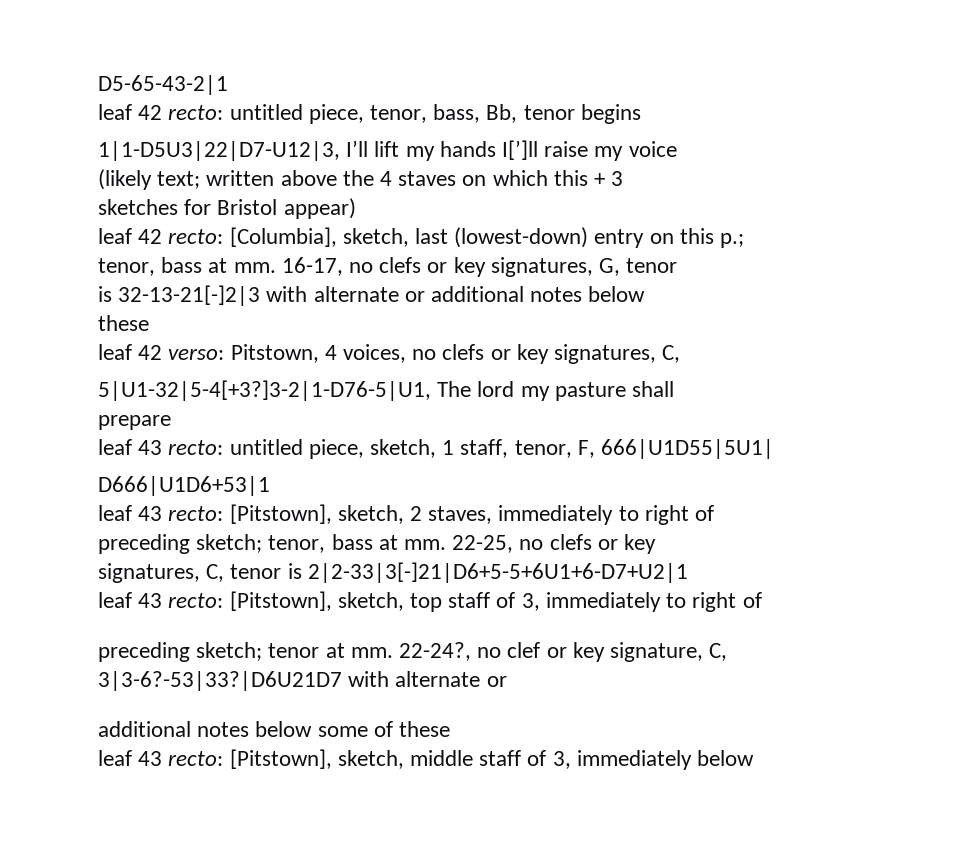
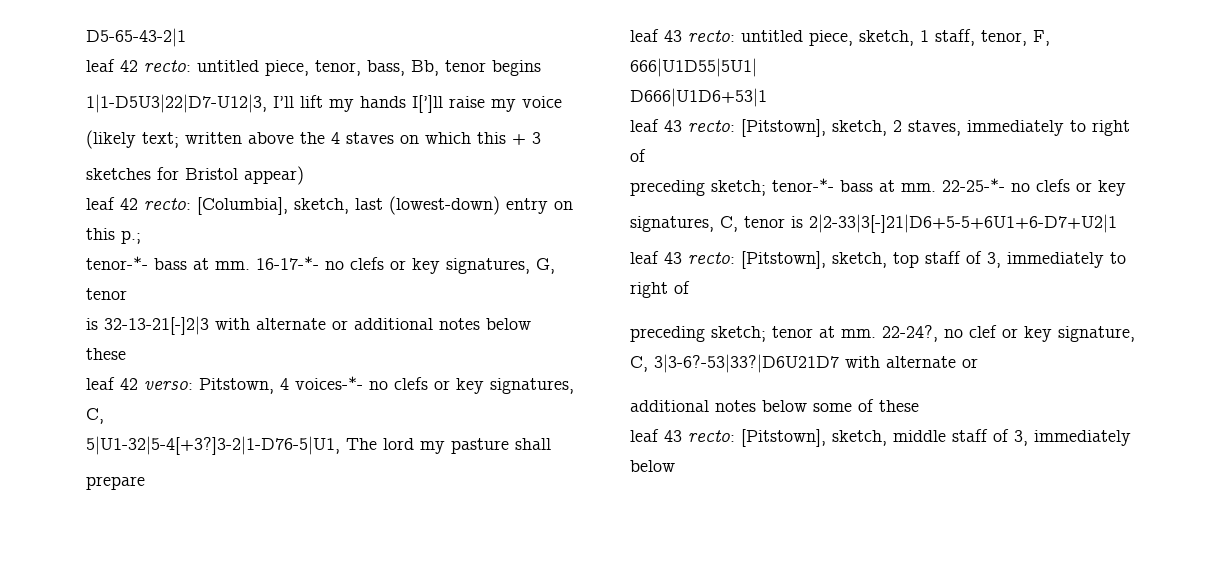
[98,257,343,276] tenor, bass at mm. 16-17, -> [86,256,319,270] tenor-*- bass at mm. 16-17-*-
[343,344,407,363] voices, -> [295,376,363,390] voices-*-
[268,534,514,553] tenor, bass at mm. 22-25, -> [772,178,1005,192] tenor-*- bass at mm. 22-25-*-

